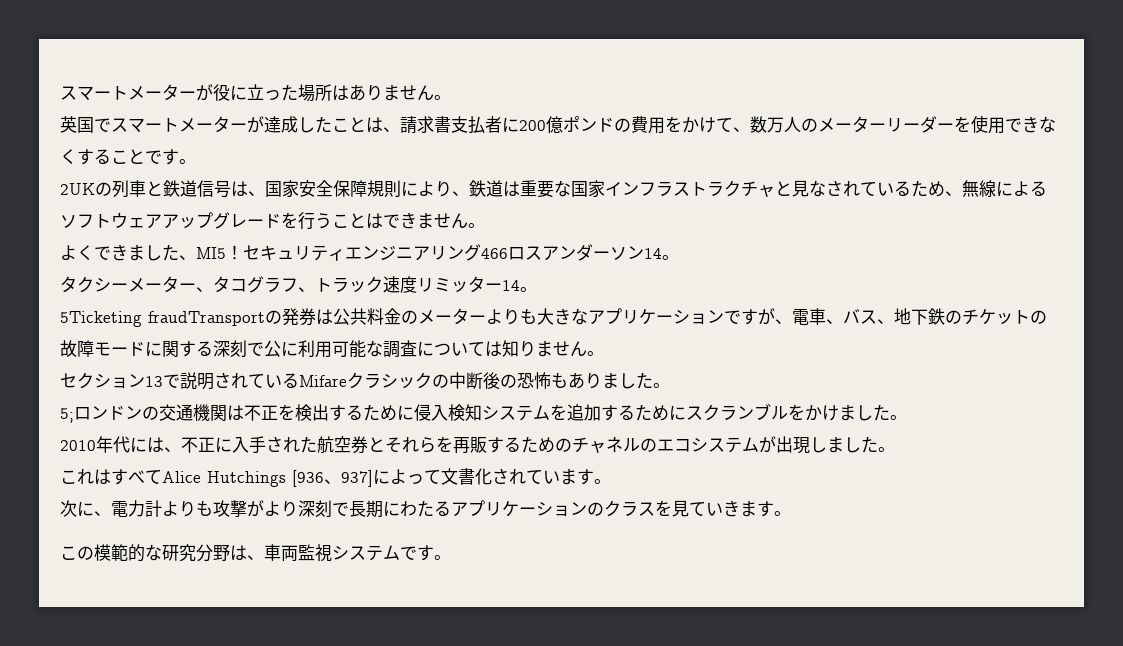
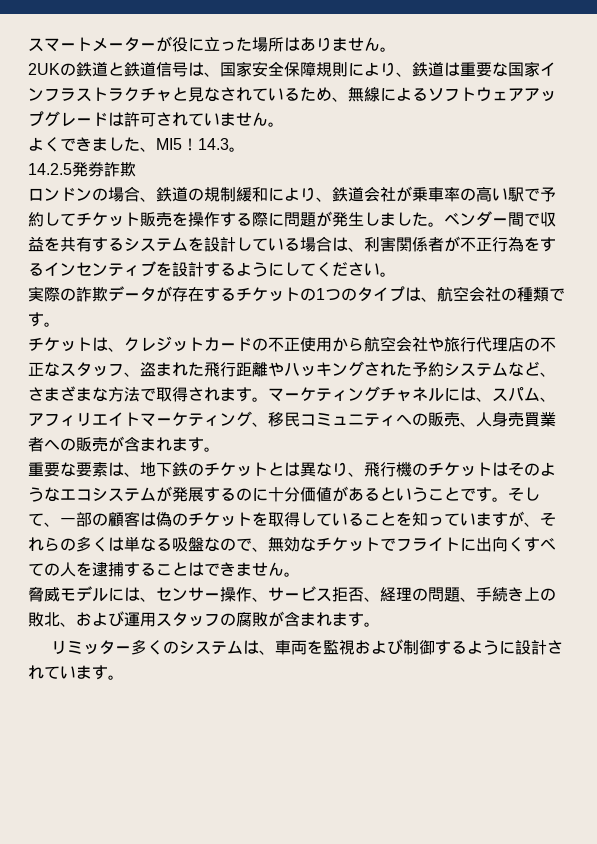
[60,115,1056,134] [60,149,196,165] // 英国でスマートメーターが達成したことは、請求書支払者に200億ポンドの費用をかけて、数万人のメーターリーダーを使用できなくすることです。 -> (396, 49) none
[112,180,146,198] 列車 -> [76,62,108,77] 鉄道
[281,212,417,230] を行うことはでき -> [108,112,220,127] は許可されてい
[243,244,679,261] [60,276,537,293] [60,308,877,327] セキュリティエンジニアリング466ロスアンダーソン14。 // タクシーメーター、タコグラフ、トラック速度リミッター14。 // 5Ticketing fraudTransportの発券は公共料金のメーターよりも大きなアプリケーションですが、電車、バス -> [198,138,245,152] [28,162,136,177] [28,186,556,202] [28,211,556,227] [28,236,556,252] [28,261,396,277] [28,286,565,302] [28,312,60,327] [28,336,556,352] [28,361,556,377] [28,386,556,402] [28,411,556,427] [28,436,220,452] [28,462,124,477] 14.3。 // 14.2.5発券詐欺 // ロンドンの場合、鉄道の規制緩和により、鉄道会社が乗車率の高い駅で予約してチケット販売を操作する際に問題が発生しました。ベンダー間で収益を共有するシステムを設計している場合は、利害関係者が不正行為をするインセンティブを設計するようにしてください。 // 実際の詐欺データが存在するチケットの1つのタイプは、航空会社の種類です。 // チケットは、クレジットカードの不正使用から航空会社や旅行代理店の不正なスタッフ、盗まれた飛行距離やハッキングされた予約システムなど、さまざまな方法で取得されます。マーケティングチャネルには、スパム、アフィリエイトマーケティング、移民コミュニティへの販売、人身売買業者への販売が含まれます。 // 重要な要素は
[1030,310,1047,324] [60,340,604,358] [60,372,670,390] [60,403,907,423] [60,436,895,454] [60,468,611,487] [60,500,791,518] [60,544,417,562] の故障モードに関する深刻で公に利用可能な調査については知りません。 // セクション13で説明されているMifareクラシックの中断後の恐怖もありました。 // 5;ロンドンの交通機関は不正を検出するために侵入検知システムを追加するためにスクランブルをかけました。 // 2010年代には、不正に入手された航空券とそれらを再販するためのチャネルのエコシステムが出現しました。 // これはすべてAlice Hutchings [936、937]によって文書化されています。 // 次に、電力計よりも攻撃がより深刻で長期にわたるアプリケーションのクラスを見ていきます。 // この模範的な研究分野は、車両監視システムで -> [268,461,556,477] [28,486,540,502] [28,511,556,527] [28,536,556,552] [28,561,300,577] [28,586,556,602] [28,611,380,627] [50,639,563,655] [28,665,92,679] とは異なり、飛行機のチケットはそのようなエコシステムが発展するのに十分価値があるということです。そして、一部の顧客は偽のチケットを取得していることを知っていますが、それらの多くは単なる吸盤なので、無効なチケットでフライトに出向くすべての人を逮捕することはできません。 // 脅威モデルには、センサー操作、サービス拒否、経理の問題、手続き上の敗北、および運用スタッフの腐敗が含まれます。 // リミッター多くのシステムは、車両を監視および制御するように設計されていま

